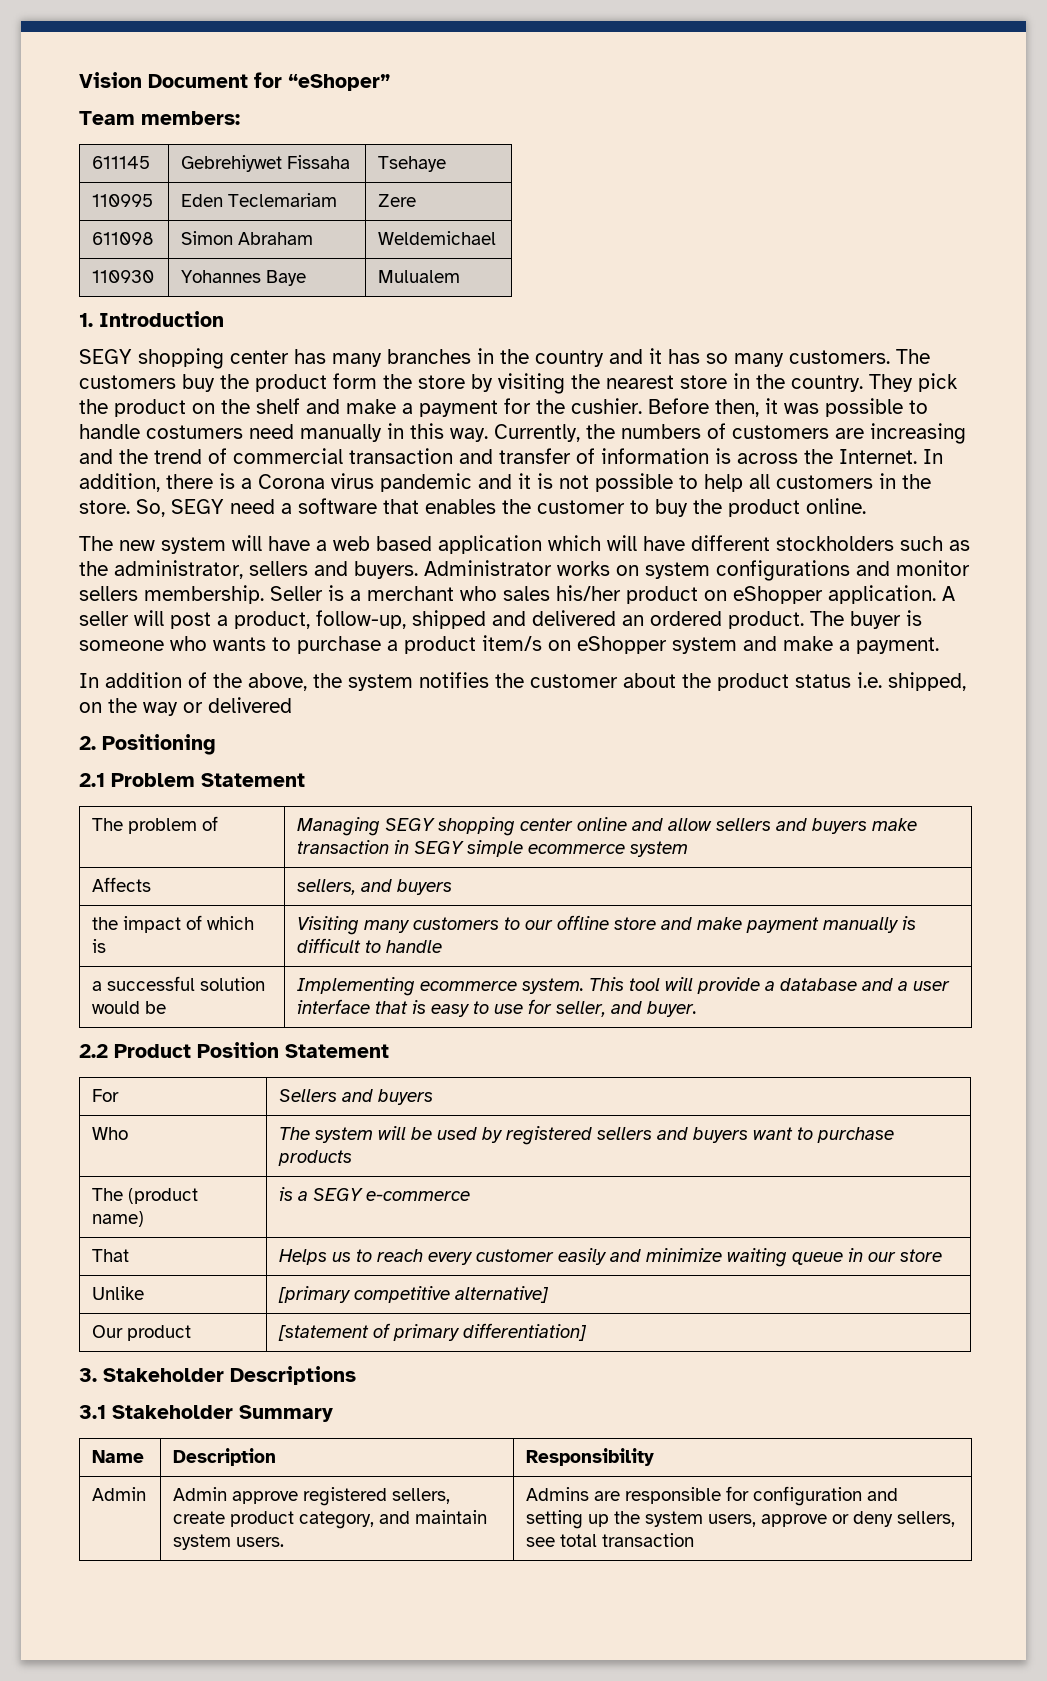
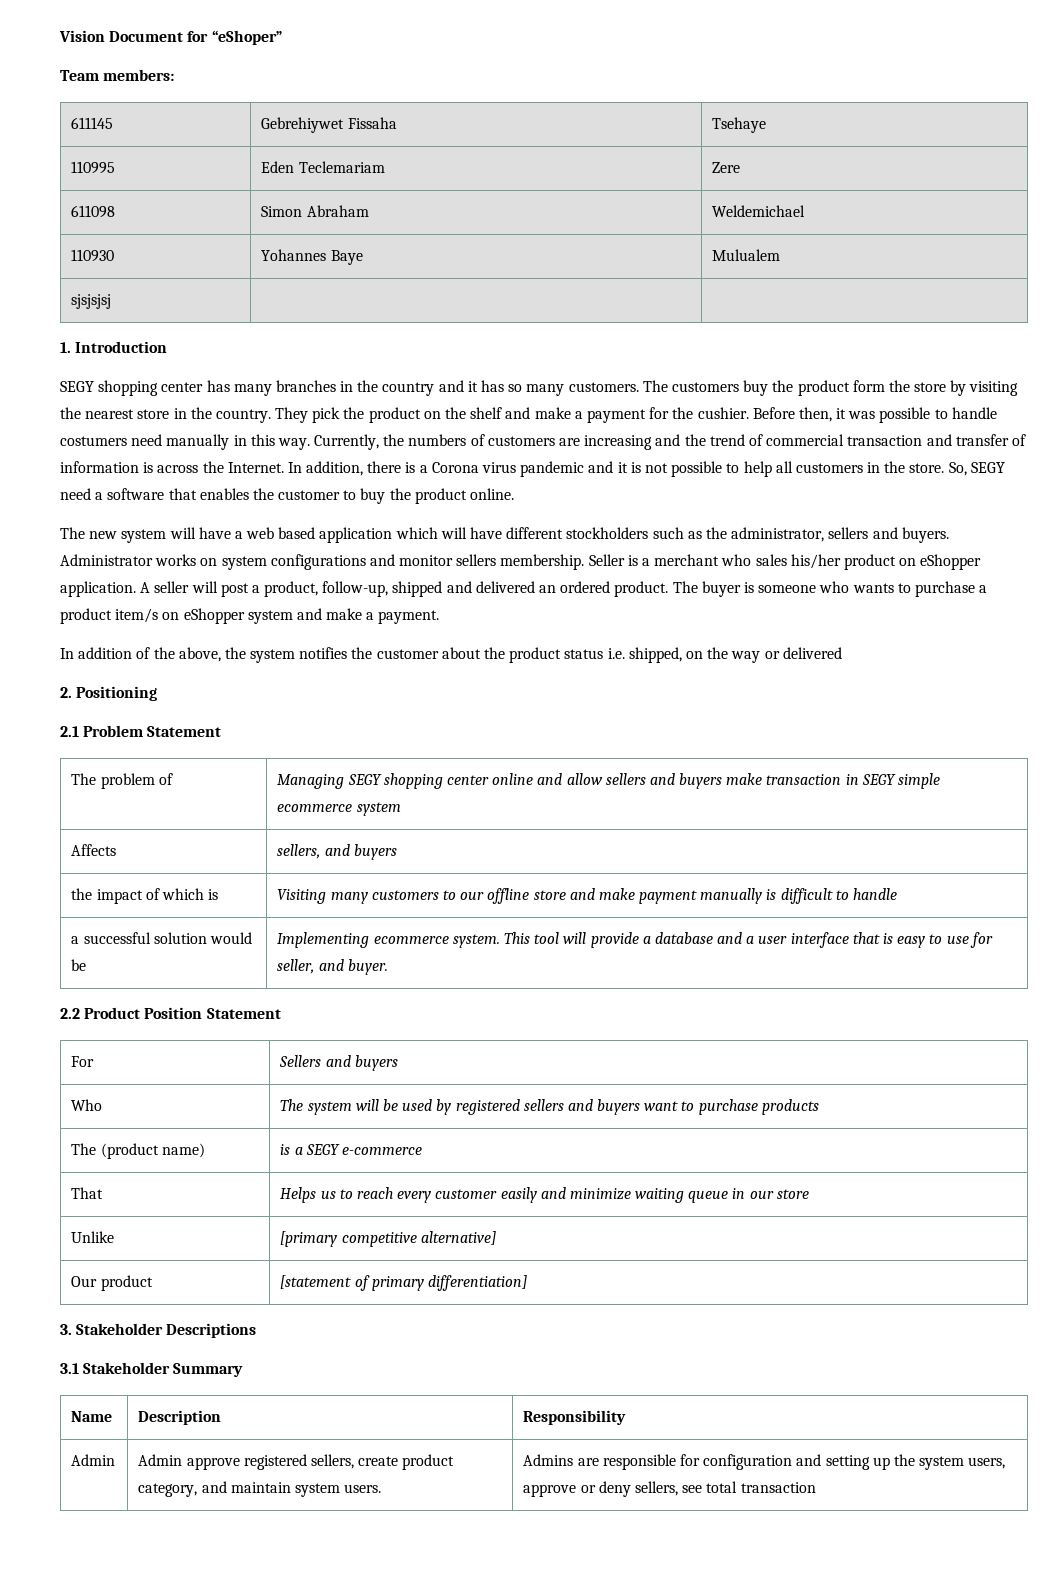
(461, 276) none -> [71,294,112,309] // sjsjsjsj | |

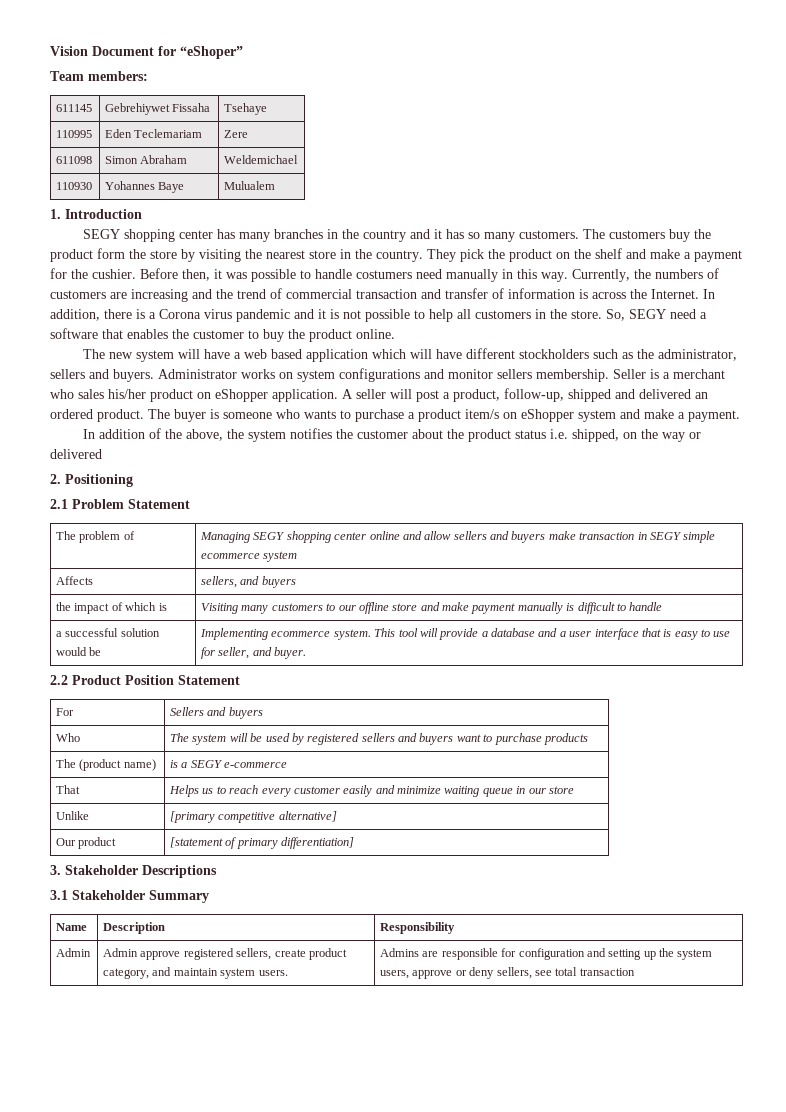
[71,294,112,309] // sjsjsjsj | | -> (276, 185) none

